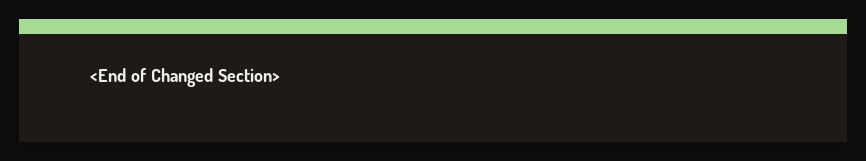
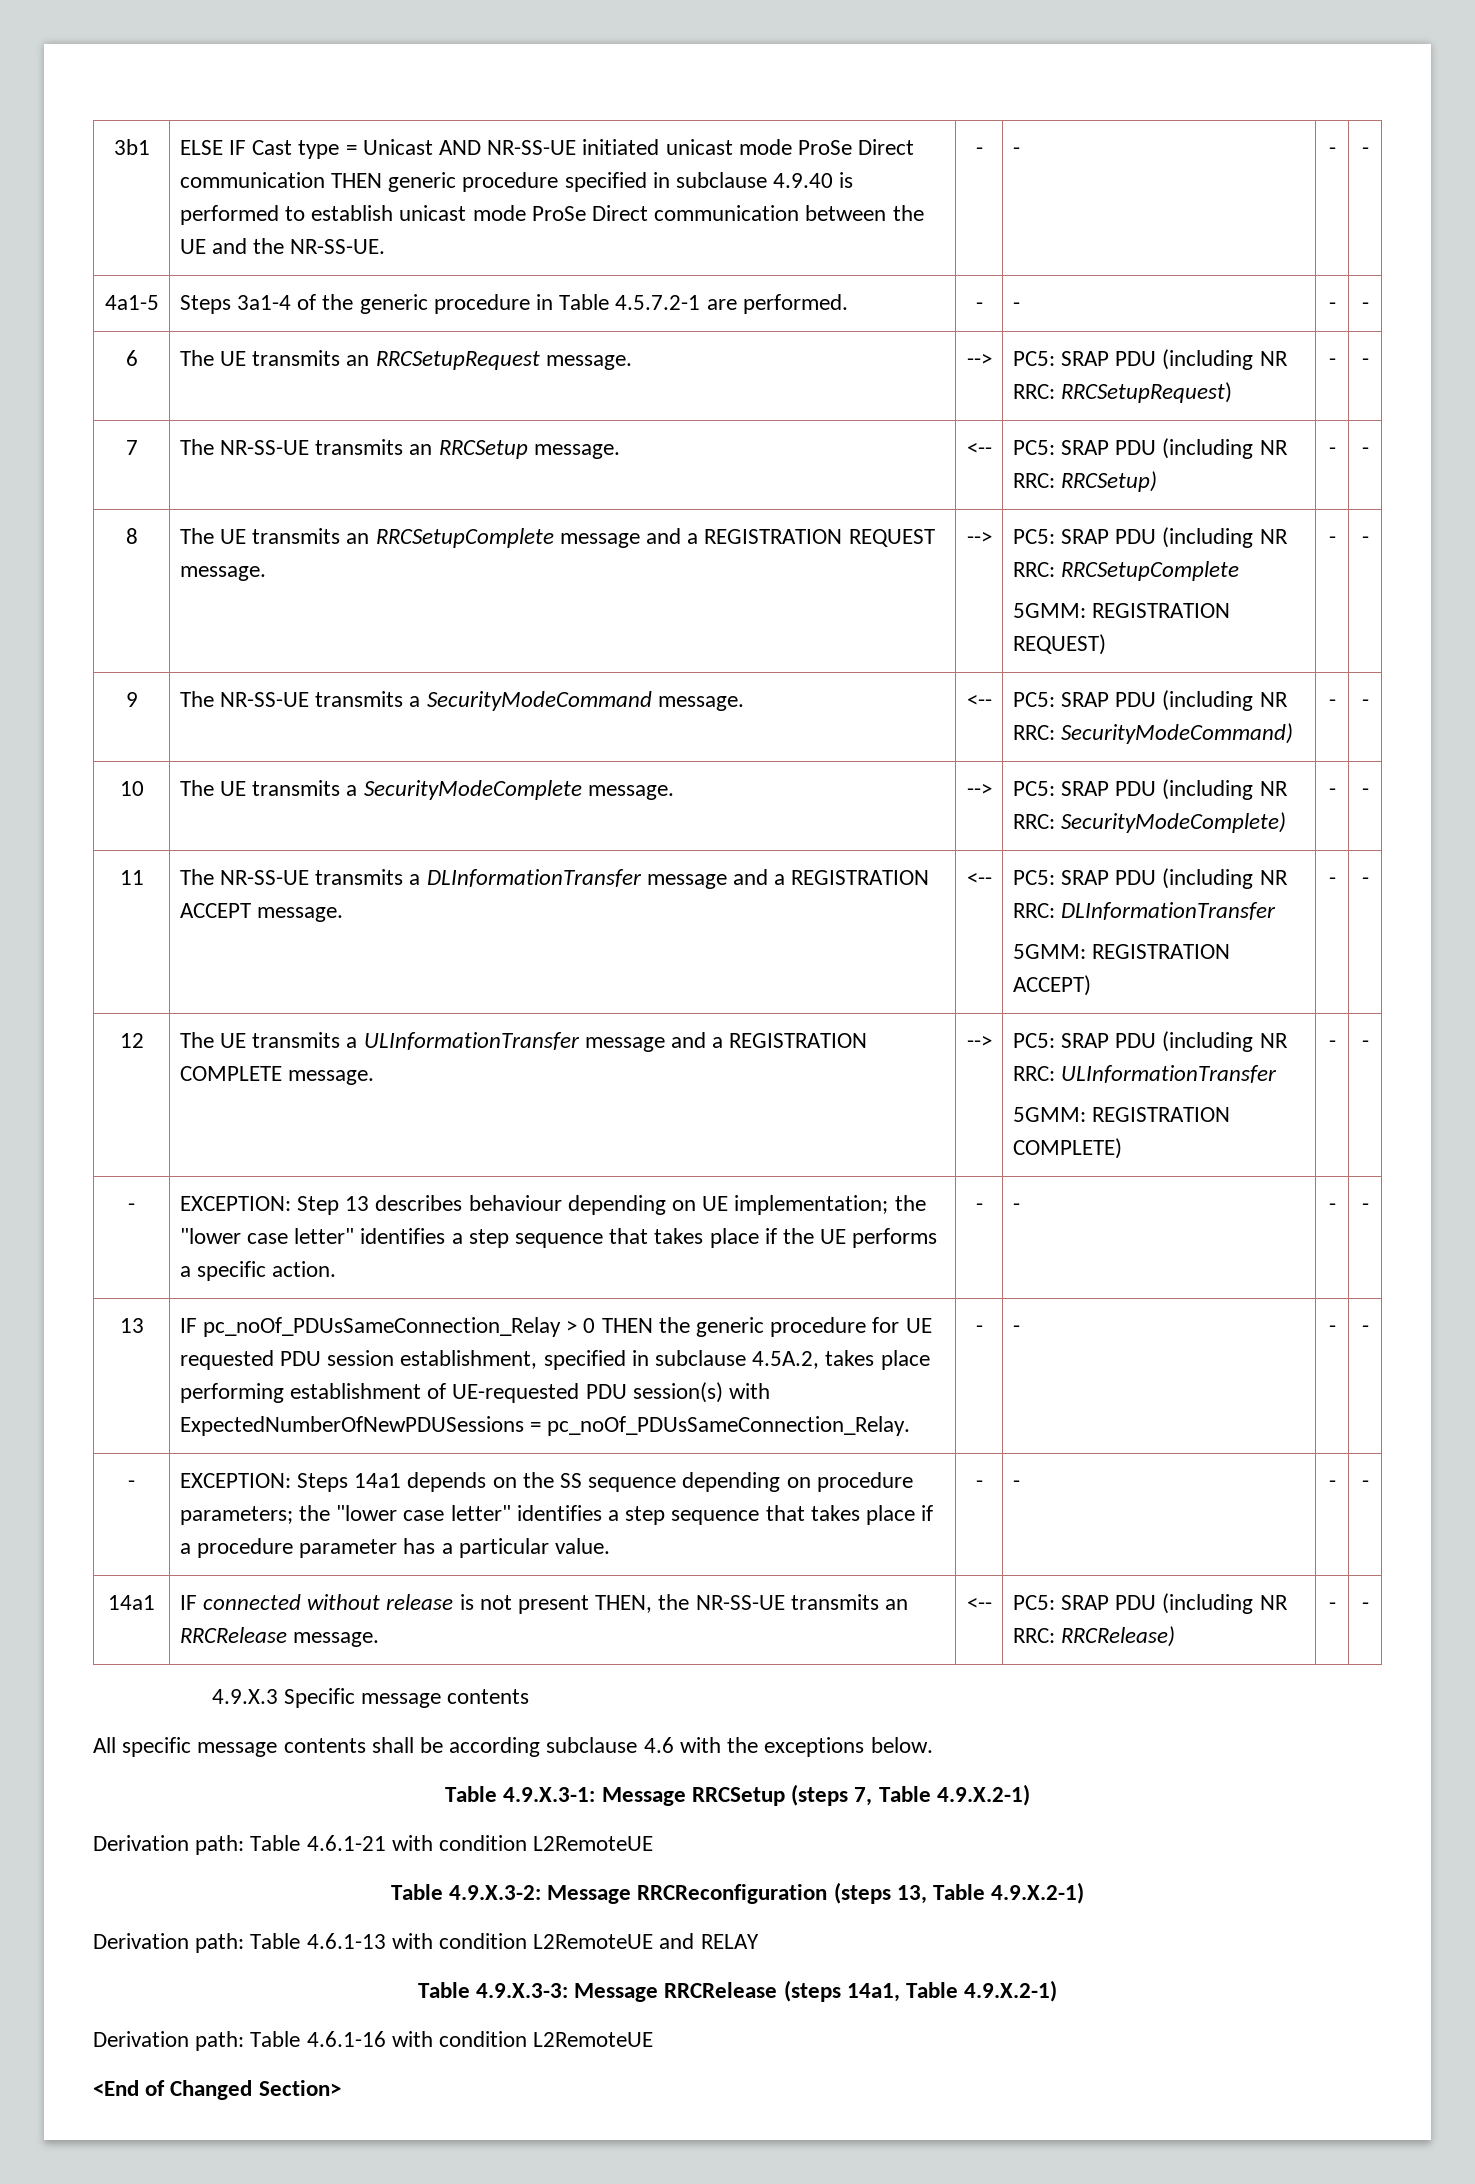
(90, 75) none -> [113,139,150,155] [179,139,915,159] [179,172,854,192] [179,205,924,225] [179,238,386,254] [975,147,983,155] [1012,147,1020,155] [1328,147,1336,155] [1361,147,1369,155] [104,295,159,310] [179,294,848,314] [975,302,983,310] [1012,302,1020,310] [1328,302,1336,310] [1361,302,1369,310] [125,350,138,366] [179,350,632,370] [966,353,992,366] [1012,349,1288,370] [1012,382,1232,403] [1328,358,1336,366] [1361,358,1369,366] [125,440,138,455] [179,439,620,459] [966,442,992,455] [1012,438,1288,459] [1012,471,1157,492] [1328,447,1336,455] [1361,447,1369,455] [125,528,138,544] [179,528,935,548] [179,566,266,581] [966,531,992,544] [1012,527,1288,548] [1012,561,1239,581] [1012,603,1230,618] [1012,634,1106,655] [1328,536,1336,544] [1361,536,1369,544] [125,692,138,707] [179,691,744,711] [966,694,992,707] [1012,690,1288,711] [1012,723,1293,744] [1328,699,1336,707] [1361,699,1369,707] [119,781,144,796] [179,780,674,800] [966,783,992,796] [1012,779,1288,800] [1012,812,1286,833] [1328,788,1336,796] [1361,788,1369,796] [119,870,144,885] [179,869,930,889] [179,903,343,922] [966,872,992,885] [1012,868,1288,889] [1012,902,1276,920] [1012,944,1230,959] [1012,975,1091,996] [1328,877,1336,885] [1361,877,1369,885] [119,1033,144,1048] [179,1032,868,1052] [179,1066,374,1085] [966,1035,992,1048] [1012,1031,1288,1052] [1012,1065,1277,1083] [1012,1107,1230,1122] [1012,1138,1122,1159] [1328,1040,1336,1048] [1361,1040,1369,1048] [128,1203,135,1211] [179,1195,926,1215] [179,1228,938,1248] [179,1261,337,1281] [975,1203,983,1211] [1012,1203,1020,1211] [1328,1203,1336,1211] [1361,1203,1369,1211] [119,1318,144,1333] [179,1317,932,1337] [179,1350,930,1370] [179,1382,770,1403] [179,1416,911,1436] [975,1325,983,1333] [1012,1325,1020,1333] [1328,1325,1336,1333] [1361,1325,1369,1333] [128,1480,135,1488] [179,1472,913,1492] [179,1505,934,1525] [179,1538,610,1558] [975,1480,983,1488] [1012,1480,1020,1488] [1328,1480,1336,1488] [1361,1480,1369,1488] [108,1595,155,1610] [179,1594,909,1614] [179,1627,379,1647] [966,1597,992,1610] [1012,1593,1288,1614] [1012,1626,1175,1647] [1328,1602,1336,1610] [1361,1602,1369,1610] [211,1688,530,1708] [93,1737,933,1757] [445,1784,1030,1806] [93,1835,654,1855] [390,1882,1085,1904] [93,1933,759,1953] [417,1980,1058,2002] [93,2031,654,2051] 3b1 | ELSE IF Cast type = Unicast AND NR-SS-UE initiated unicast mode ProSe Direct communication THEN generic procedure specified in subclause 4.9.40 is performed to establish unicast mode ProSe Direct communication between the UE and the NR-SS-UE. | - | - | - | - // 4a1-5 | Steps 3a1-4 of the generic procedure in Table 4.5.7.2-1 are performed. | - | - | - | - // 6 | The UE transmits an RRCSetupRequest message. | --> | PC5: SRAP PDU (including NR RRC: RRCSetupRequest) | - | - // 7 | The NR-SS-UE transmits an RRCSetup message. | <-- | PC5: SRAP PDU (including NR RRC: RRCSetup) | - | - // 8 | The UE transmits an RRCSetupComplete message and a REGISTRATION REQUEST message. | --> | PC5: SRAP PDU (including NR RRC: RRCSetupComplete // 5GMM: REGISTRATION REQUEST) | - | - // 9 | The NR-SS-UE transmits a SecurityModeCommand message. | <-- | PC5: SRAP PDU (including NR RRC: SecurityModeCommand) | - | - // 10 | The UE transmits a SecurityModeComplete message. | --> | PC5: SRAP PDU (including NR RRC: SecurityModeComplete) | - | - // 11 | The NR-SS-UE transmits a DLInformationTransfer message and a REGISTRATION ACCEPT message. | <-- | PC5: SRAP PDU (including NR RRC: DLInformationTransfer // 5GMM: REGISTRATION ACCEPT) | - | - // 12 | The UE transmits a ULInformationTransfer message and a REGISTRATION COMPLETE message. | --> | PC5: SRAP PDU (including NR RRC: ULInformationTransfer // 5GMM: REGISTRATION COMPLETE) | - | - // - | EXCEPTION: Step 13 describes behaviour depending on UE implementation; the "lower case letter" identifies a step sequence that takes place if the UE performs a specific action. | - | - | - | - // 13 | IF pc_noOf_PDUsSameConnection_Relay > 0 THEN the generic procedure for UE requested PDU session establishment, specified in subclause 4.5A.2, takes place performing establishment of UE-requested PDU session(s) with ExpectedNumberOfNewPDUSessions = pc_noOf_PDUsSameConnection_Relay. | - | - | - | - // - | EXCEPTION: Steps 14a1 depends on the SS sequence depending on procedure parameters; the "lower case letter" identifies a step sequence that takes place if a procedure parameter has a particular value. | - | - | - | - // 14a1 | IF connected without release is not present THEN, the NR-SS-UE transmits an RRCRelease message. | <-- | PC5: SRAP PDU (including NR RRC: RRCRelease) | - | - // 4.9.X.3 Specific message contents // All specific message contents shall be according subclause 4.6 with the exceptions below. // Table 4.9.X.3-1: Message RRCSetup (steps 7, Table 4.9.X.2-1) // Derivation path: Table 4.6.1-21 with condition L2RemoteUE // Table 4.9.X.3-2: Message RRCReconfiguration (steps 13, Table 4.9.X.2-1) // Derivation path: Table 4.6.1-13 with condition L2RemoteUE and RELAY // Table 4.9.X.3-3: Message RRCRelease (steps 14a1, Table 4.9.X.2-1) // Derivation path: Table 4.6.1-16 with condition L2RemoteUE //

